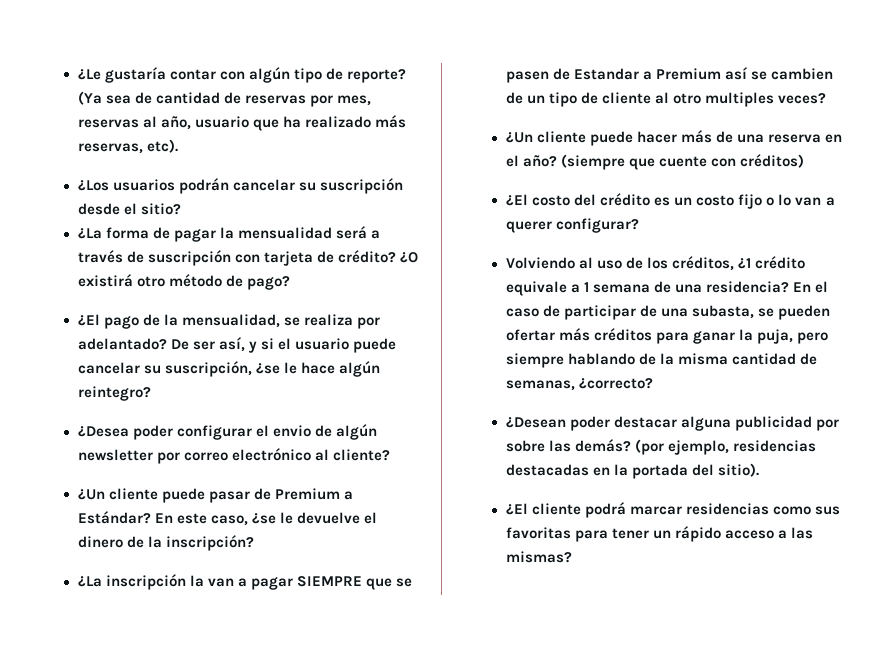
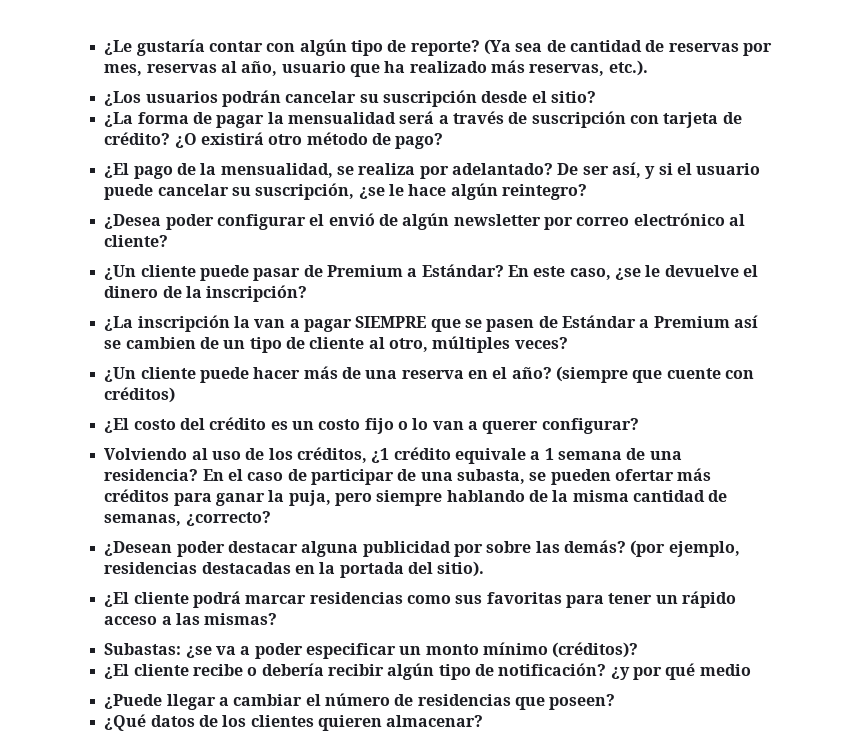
[147,139,179,153] etc). -> [608,60,648,76] etc.).
[273,425,312,437] envio -> [328,213,375,226] envió
[574,68,640,80] Estandar -> [561,315,636,328] Estándar
[673,92,775,107] otro multiples -> [388,336,511,353] otro, múltiples
(572, 557) none -> [104,642,639,659] [104,663,751,680] [104,693,616,710] [104,714,484,731] // Subastas: ¿se va a poder especificar un monto mínimo (créditos)? // ¿El cliente recibe o debería recibir algún tipo de notificación? ¿y por qué medio // ¿Puede llegar a cambiar el número de residencias que poseen? // ¿Qué datos de los clientes quieren almacenar?

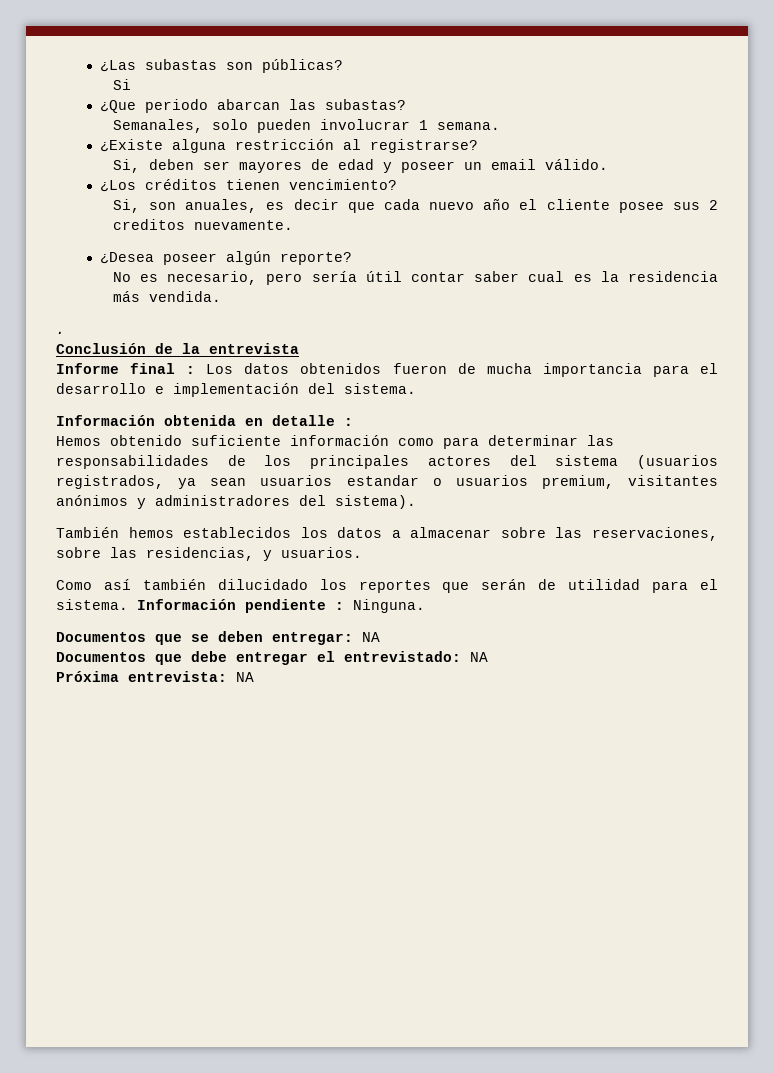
[104,39,772,56] [104,60,648,77] [104,90,596,107] [104,111,742,128] [104,132,444,149] [104,162,761,179] [104,183,587,200] [104,213,745,230] [104,235,169,247] [104,264,758,281] [104,285,308,302] [104,315,758,332] [104,336,568,353] [104,366,754,383] [104,387,176,403] [104,417,639,434] [104,447,682,464] [104,468,712,485] [104,489,728,506] [104,511,271,526] [104,540,740,557] [104,561,485,578] [104,591,736,608] [104,613,278,625] [104,642,639,659] [104,663,751,680] [104,693,616,710] [104,714,484,731] ¿Le gustaría contar con algún tipo de reporte? (Ya sea de cantidad de reservas por mes, reservas al año, usuario que ha realizado más reservas, etc.). // ¿Los usuarios podrán cancelar su suscripción desde el sitio? // ¿La forma de pagar la mensualidad será a través de suscripción con tarjeta de crédito? ¿O existirá otro método de pago? // ¿El pago de la mensualidad, se realiza por adelantado? De ser así, y si el usuario puede cancelar su suscripción, ¿se le hace algún reintegro? // ¿Desea poder configurar el envió de algún newsletter por correo electrónico al cliente? // ¿Un cliente puede pasar de Premium a Estándar? En este caso, ¿se le devuelve el dinero de la inscripción? // ¿La inscripción la van a pagar SIEMPRE que se pasen de Estándar a Premium así se cambien de un tipo de cliente al otro, múltiples veces? // ¿Un cliente puede hacer más de una reserva en el año? (siempre que cuente con créditos) // ¿El costo del crédito es un costo fijo o lo van a querer configurar? // Volviendo al uso de los créditos, ¿1 crédito equivale a 1 semana de una residencia? En el caso de participar de una subasta, se pueden ofertar más créditos para ganar la puja, pero siempre hablando de la misma cantidad de semanas, ¿correcto? // ¿Desean poder destacar alguna publicidad por sobre las demás? (por ejemplo, residencias destacadas en la portada del sitio). // ¿El cliente podrá marcar residencias como sus favoritas para tener un rápido acceso a las mismas? // Subastas: ¿se va a poder especificar un monto mínimo (créditos)? // ¿El cliente recibe o debería recibir algún tipo de notificación? ¿y por qué medio // ¿Puede llegar a cambiar el número de residencias que poseen? // ¿Qué datos de los clientes quieren almacenar? -> [100,59,344,73] [112,79,131,90] [100,99,407,113] [112,119,500,133] [100,139,479,153] [112,159,608,173] [100,179,398,192] [112,199,718,213] [112,219,293,230] [100,251,353,265] [112,271,718,285] [112,291,221,302] [56,331,65,334] [56,343,299,354] [56,363,718,377] [56,383,416,397] [56,415,353,426] [56,435,614,449] [56,455,718,469] [56,475,718,489] [56,495,416,509] [56,527,718,541] [56,547,362,561] [56,579,718,593] [56,599,425,613] [56,631,380,645] [56,651,488,665] [56,671,254,682] ¿Las subastas son públicas? // Si // ¿Que periodo abarcan las subastas? // Semanales, solo pueden involucrar 1 semana. // ¿Existe alguna restricción al registrarse? // Si, deben ser mayores de edad y poseer un email válido. // ¿Los créditos tienen vencimiento? // Si, son anuales, es decir que cada nuevo año el cliente posee sus 2 creditos nuevamente. // ¿Desea poseer algún reporte? // No es necesario, pero sería útil contar saber cual es la residencia más vendida. // . // Conclusión de la entrevista // Informe final : Los datos obtenidos fueron de mucha importancia para el desarrollo e implementación del sistema. // Información obtenida en detalle : // Hemos obtenido suficiente información como para determinar las responsabilidades de los principales actores del sistema (usuarios registrados, ya sean usuarios estandar o usuarios premium, visitantes anónimos y administradores del sistema). // También hemos establecidos los datos a almacenar sobre las reservaciones, sobre las residencias, y usuarios. // Como así también dilucidado los reportes que serán de utilidad para el sistema. Información pendiente : Ninguna. // Documentos que se deben entregar: NA // Documentos que debe entregar el entrevistado: NA // Próxima entrevista: NA

